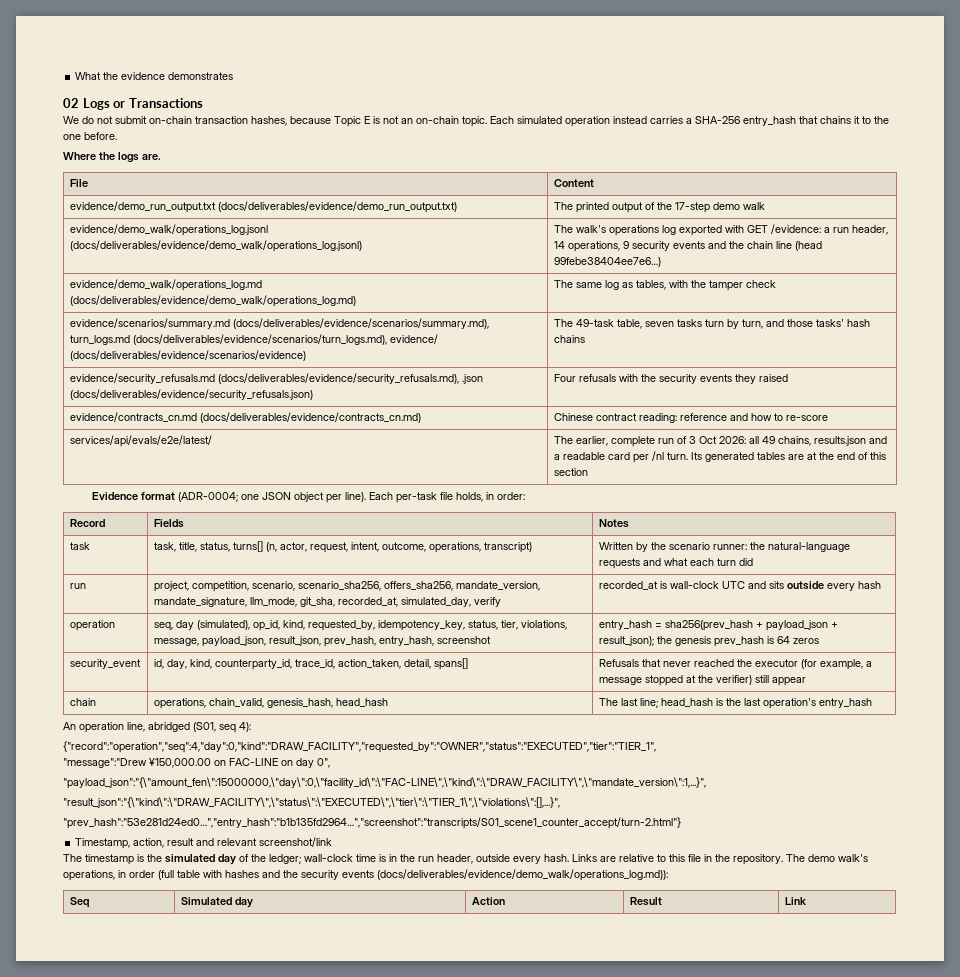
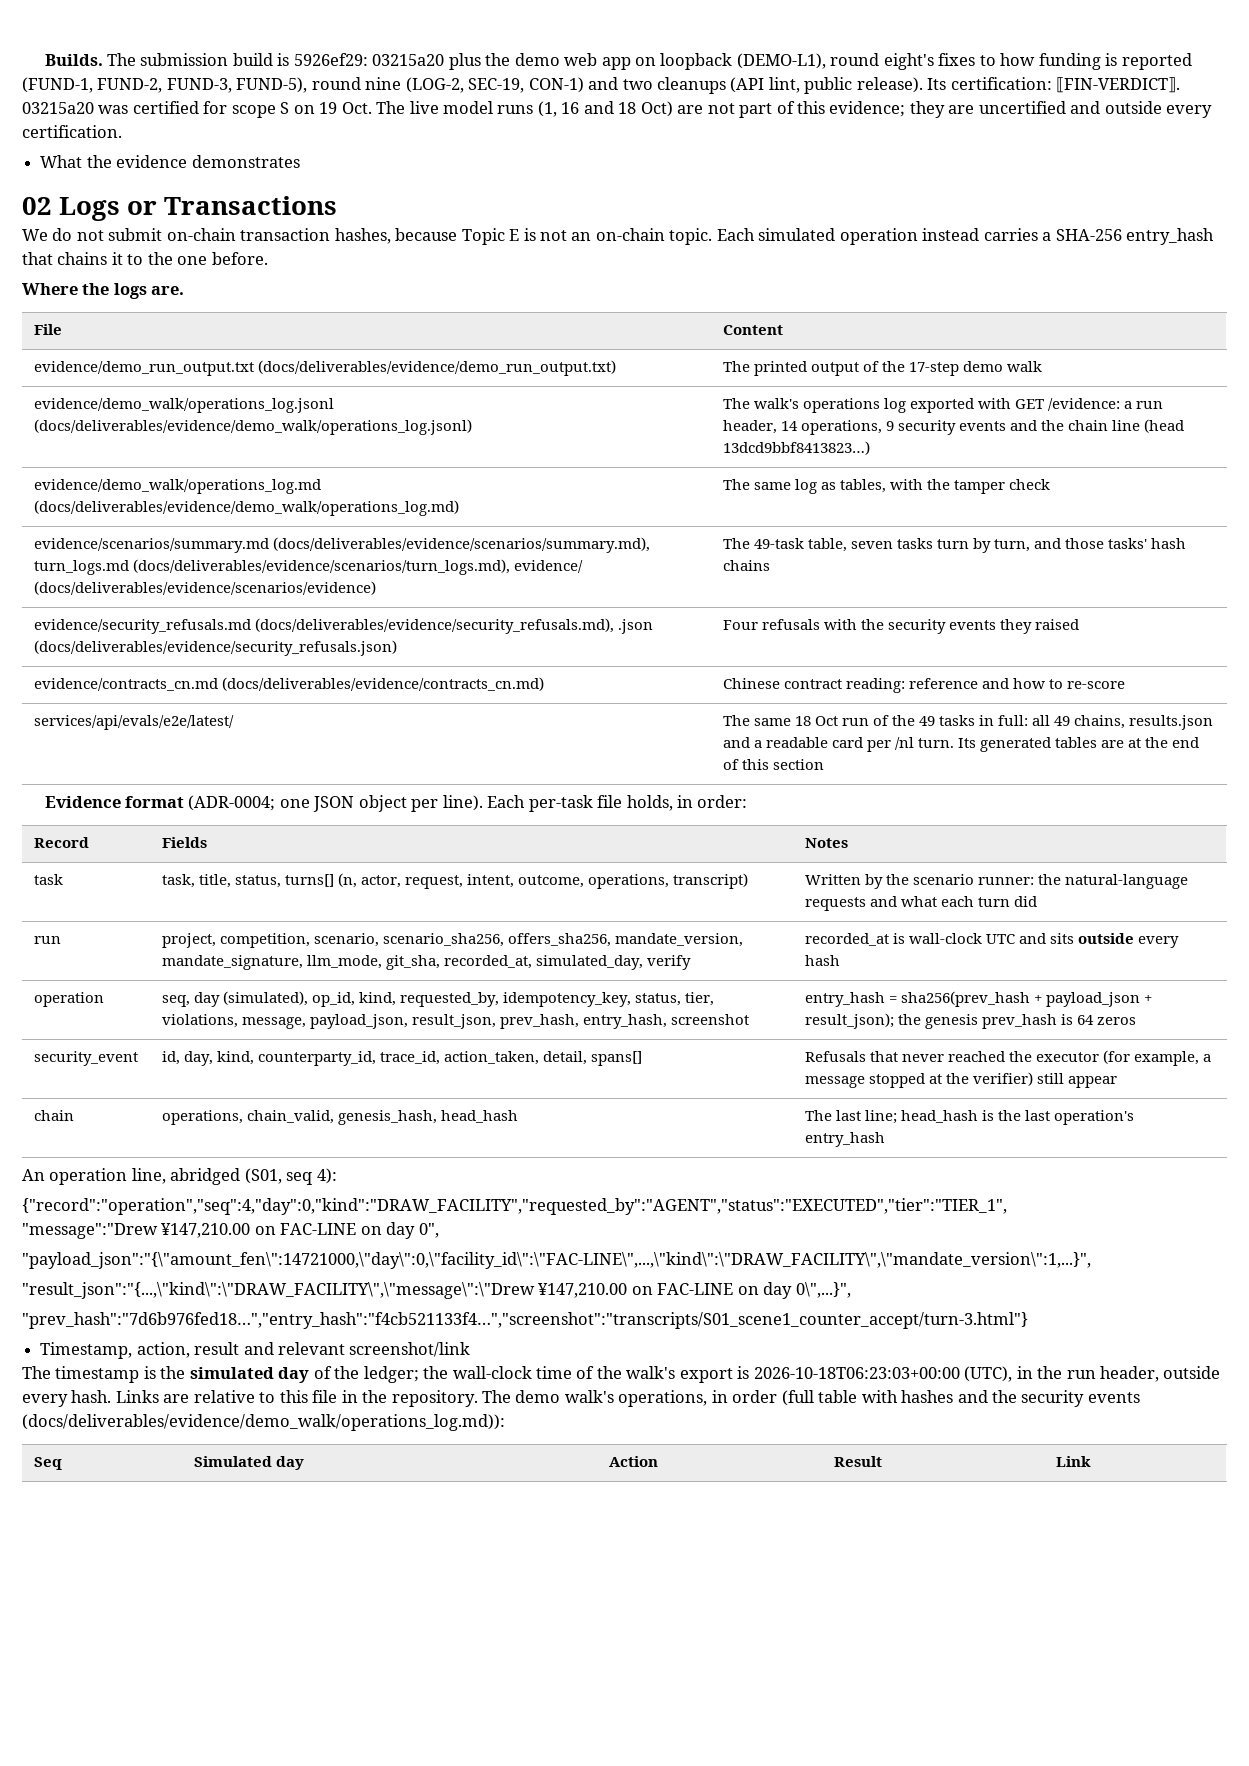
(75, 76) none -> [44,53,1192,70] [22,77,1181,94] [22,101,1213,118] [22,125,122,138] Builds. The submission build is 5926ef29: 03215a20 plus the demo web app on loopback (DEMO-L1), round eight's fixes to how funding is reported (FUND-1, FUND-2, FUND-3, FUND-5), round nine (LOG-2, SEC-19, CON-1) and two cleanups (API lint, public release). Its certification: ⟦FIN-VERDICT⟧. 03215a20 was certified for scope S on 19 Oct. The live model runs (1, 16 and 18 Oct) are not part of this evidence; they are uncertified and outside every certification. //
[553,257,661,267] 99febe38404ee7e6…) -> [722,441,870,455] 13dcd9bbf8413823…)
[575,436,746,447] earlier, complete run of 3 Oct 2026: -> [753,715,1029,726] same 18 Oct run of the 49 tasks in full:
[63,741,656,753] {"record":"operation","seq":4,"day":0,"kind":"DRAW_FACILITY","requested_by":"OWNER","status":"EXECUTED","tier":"TIER_1", -> [22,1198,1007,1215] {"record":"operation","seq":4,"day":0,"kind":"DRAW_FACILITY","requested_by":"AGENT","status":"EXECUTED","tier":"TIER_1",
[148,758,211,768] ¥150,000.00 -> [161,1223,251,1238] ¥147,210.00
[63,777,706,789] [63,797,560,808] [63,817,681,829] "payload_json":"{\"amount_fen\":15000000,\"day\":0,\"facility_id\":\"FAC-LINE\",\"kind\":\"DRAW_FACILITY\",\"mandate_version\":1,...}", // "result_json":"{\"kind\":\"DRAW_FACILITY\",\"status\":\"EXECUTED\",\"tier\":\"TIER_1\",\"violations\":[],...}", // "prev_hash":"53e281d24ed0…","entry_hash":"b1b135fd2964…","screenshot":"transcripts/S01_scene1_counter_accept/turn-2.html"} -> [22,1252,1091,1269] [22,1282,851,1299] [22,1312,1028,1329] "payload_json":"{\"amount_fen\":14721000,\"day\":0,\"facility_id\":\"FAC-LINE\",...,\"kind\":\"DRAW_FACILITY\",\"mandate_version\":1,...}", // "result_json":"{...,\"kind\":\"DRAW_FACILITY\",\"message\":\"Drew ¥147,210.00 on FAC-LINE on day 0\",...}", // "prev_hash":"7d6b976fed18…","entry_hash":"f4cb521133f4…","screenshot":"transcripts/S01_scene1_counter_accept/turn-3.html"}
(301, 859) none -> [423,1366,449,1379] the
[379,854,386,862] is -> [576,1366,1013,1383] of the walk's export is 2026-10-18T06:23:03+00:00 (UTC),

